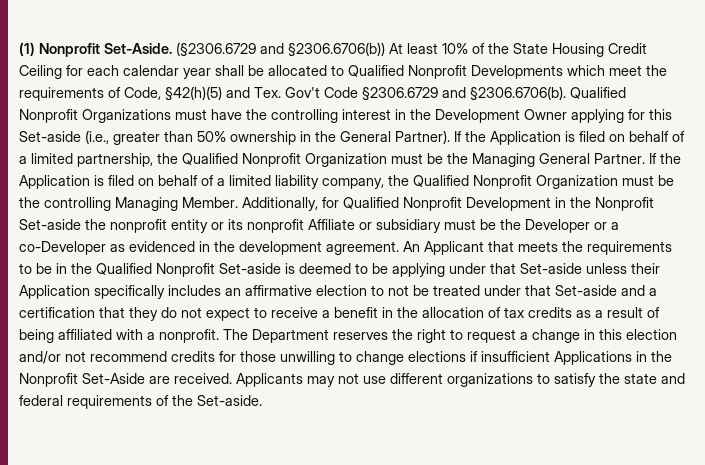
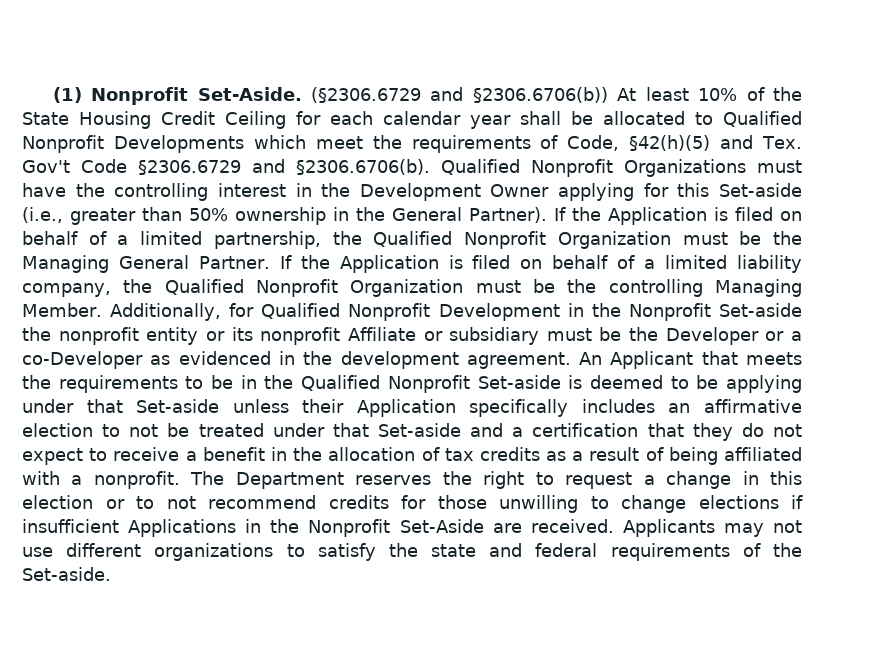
[19,351,61,364] and/or -> [105,496,154,509] or to

